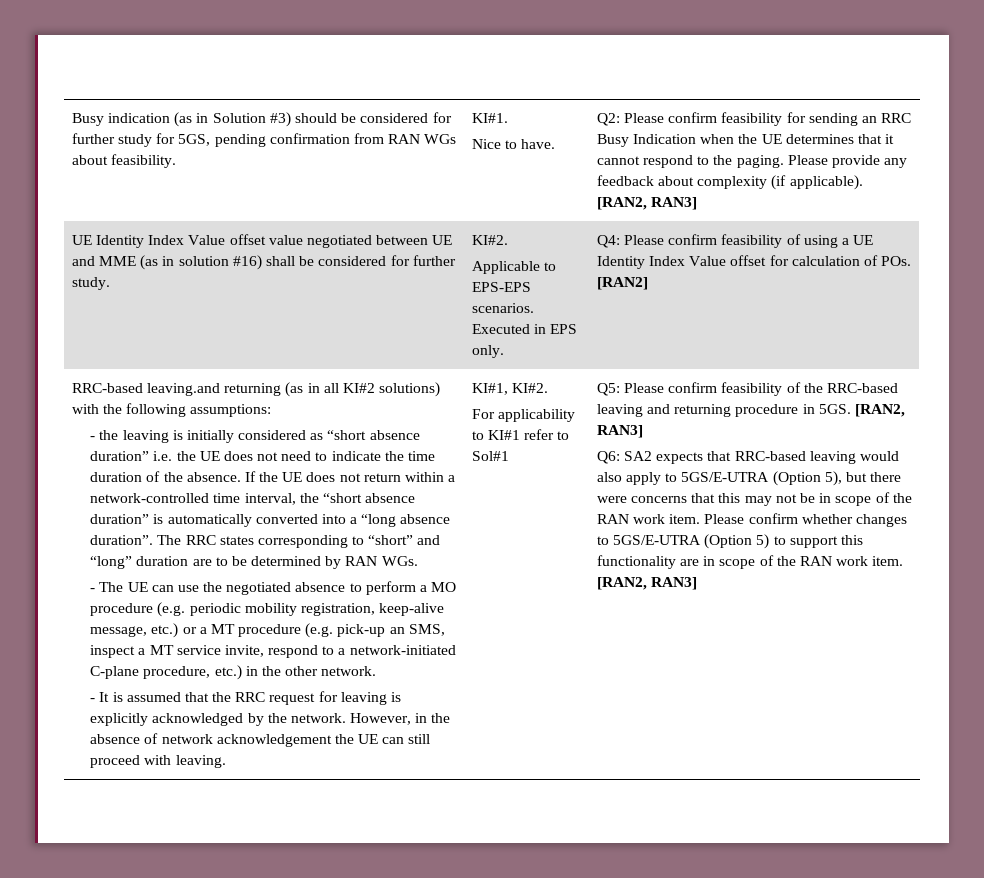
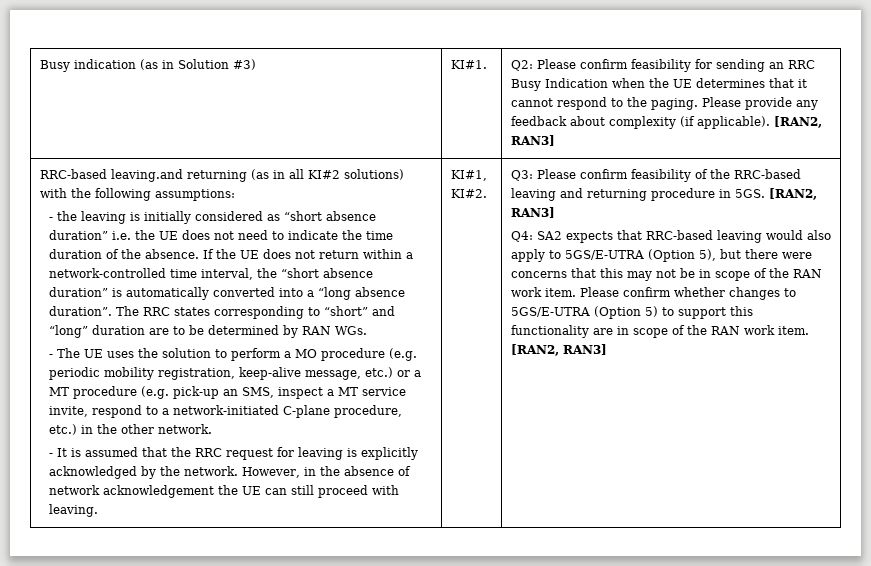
[294,112,452,123] [71,133,457,147] [71,154,177,168] [471,113,508,123] [471,139,556,149] should be considered for further study for 5GS, pending confirmation from RAN WGs about feasibility. | KI#1. // Nice to have. -> [450,60,487,69] | KI#1.
[71,234,453,248] [71,255,456,270] [71,277,110,290] [471,235,508,245] [471,261,557,274] [471,282,531,292] [471,303,534,313] [471,324,578,334] [471,345,504,358] [596,234,874,248] [596,255,912,269] [596,277,648,290] // UE Identity Index Value offset value negotiated between UE and MME (as in solution #16) shall be considered for further study. | KI#2. // Applicable to EPS-EPS scenarios. Executed in EPS only. | Q4: Please confirm feasibility of using a UE Identity Index Value offset for calculation of POs. [RAN2] -> (555, 140) none
[151,582,346,595] can use the negotiated absence -> [106,348,211,358] uses the solution
[471,409,576,422] [471,429,570,440] [471,451,509,461] [596,383,620,396] // For applicability to KI#1 refer to Sol#1 | Q5: -> [510,170,533,181] | Q3:
[596,451,620,464] Q6: -> [510,231,533,242] Q4:

